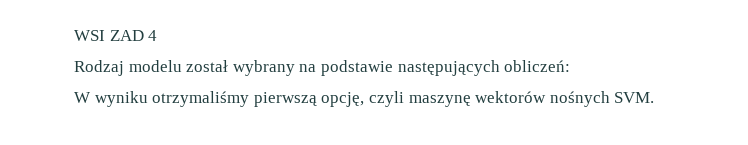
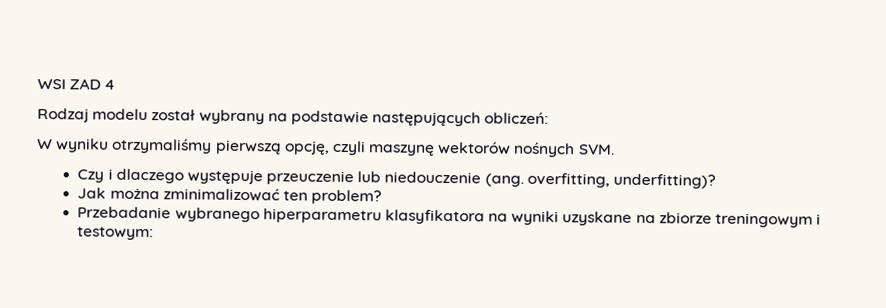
(655, 97) none -> [77,168,716,189] [77,187,383,205] [77,206,822,228] [77,226,155,241] // Czy i dlaczego występuje przeuczenie lub niedouczenie (ang. overfitting, underfitting)? // Jak można zminimalizować ten problem? // Przebadanie wybranego hiperparametru klasyfikatora na wyniki uzyskane na zbiorze treningowym i testowym:

